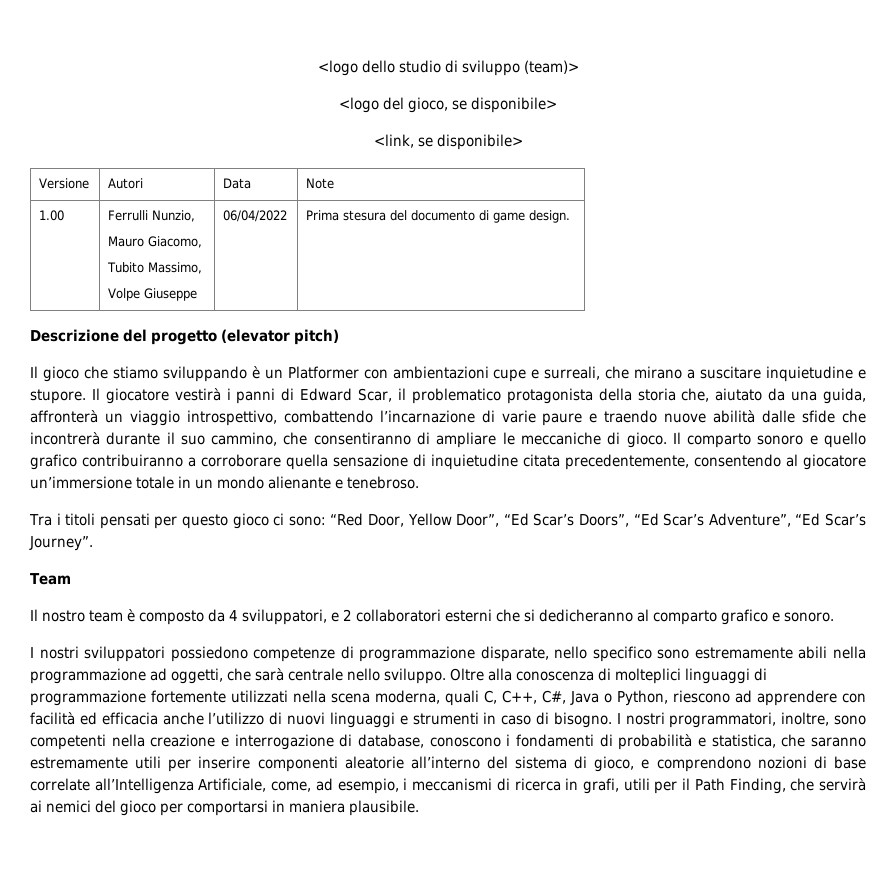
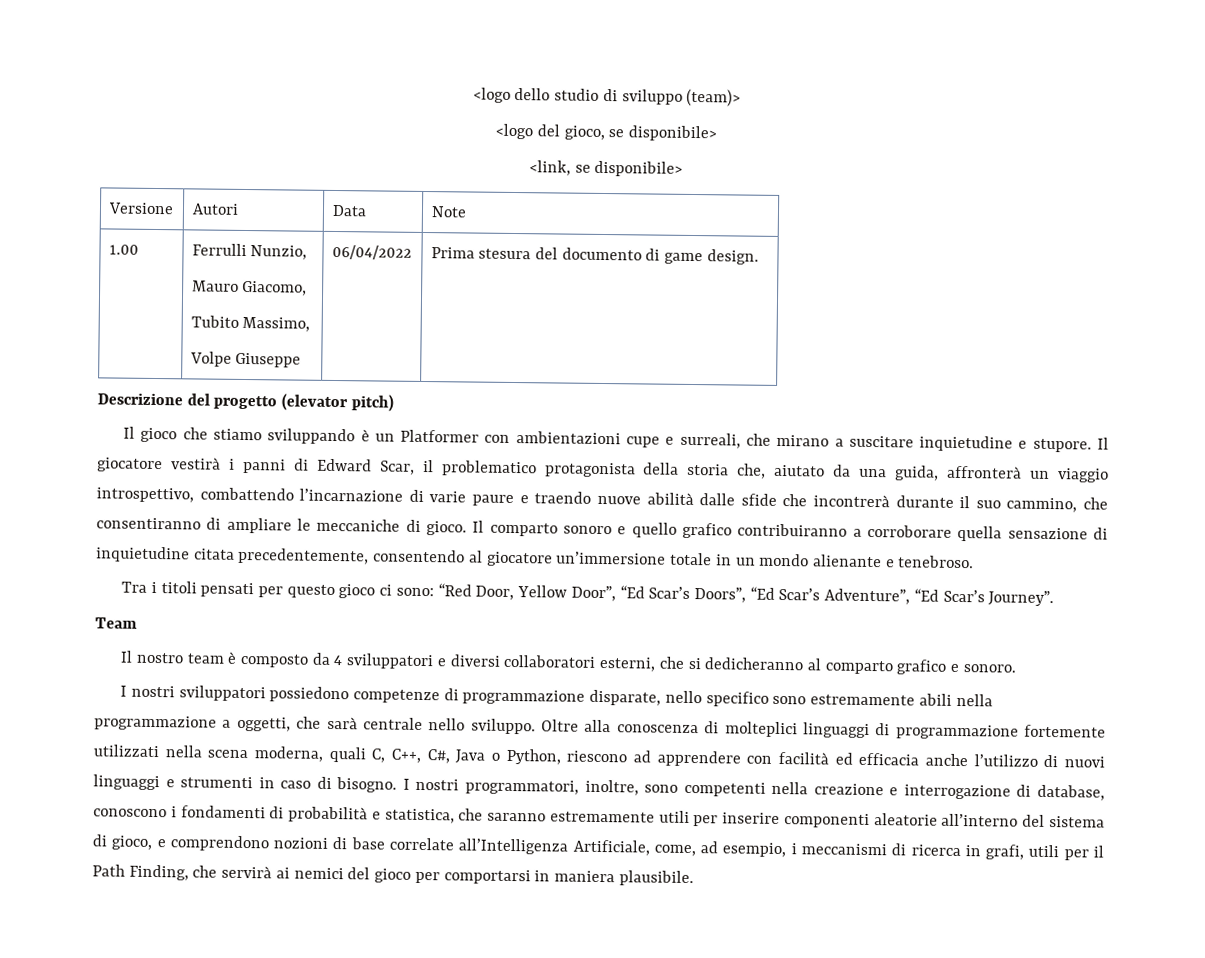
[242,609,492,625] sviluppatori, e 2 collaboratori esterni -> [346,653,657,672] sviluppatori e diversi collaboratori esterni,
[150,668,167,681] ad -> [222,719,232,728] a

